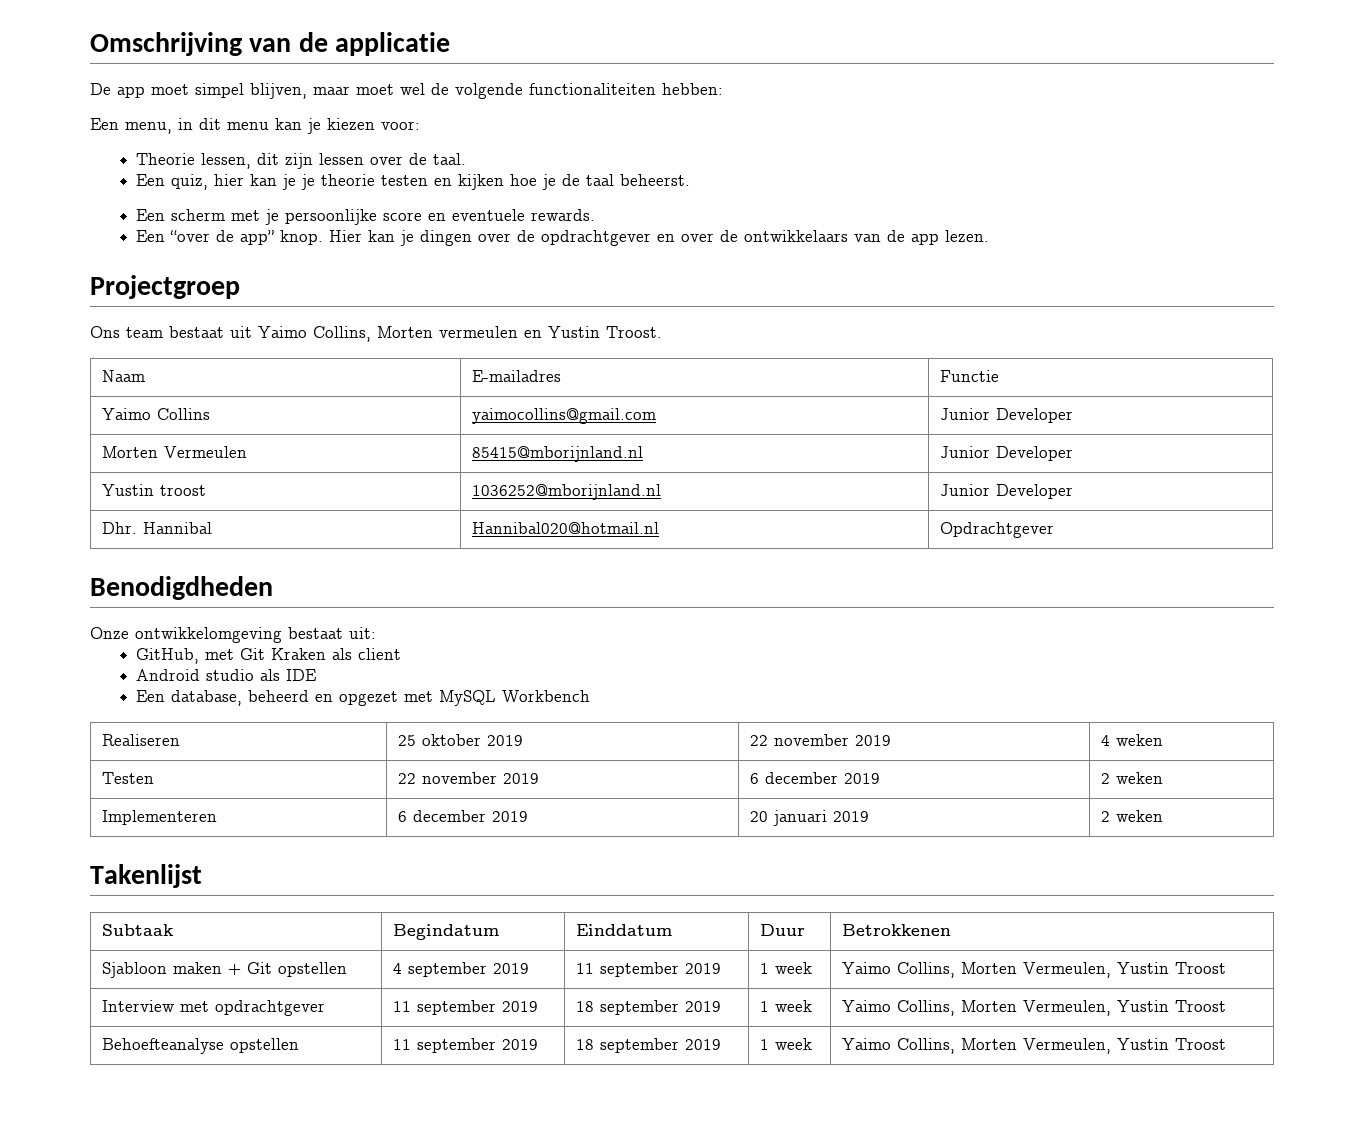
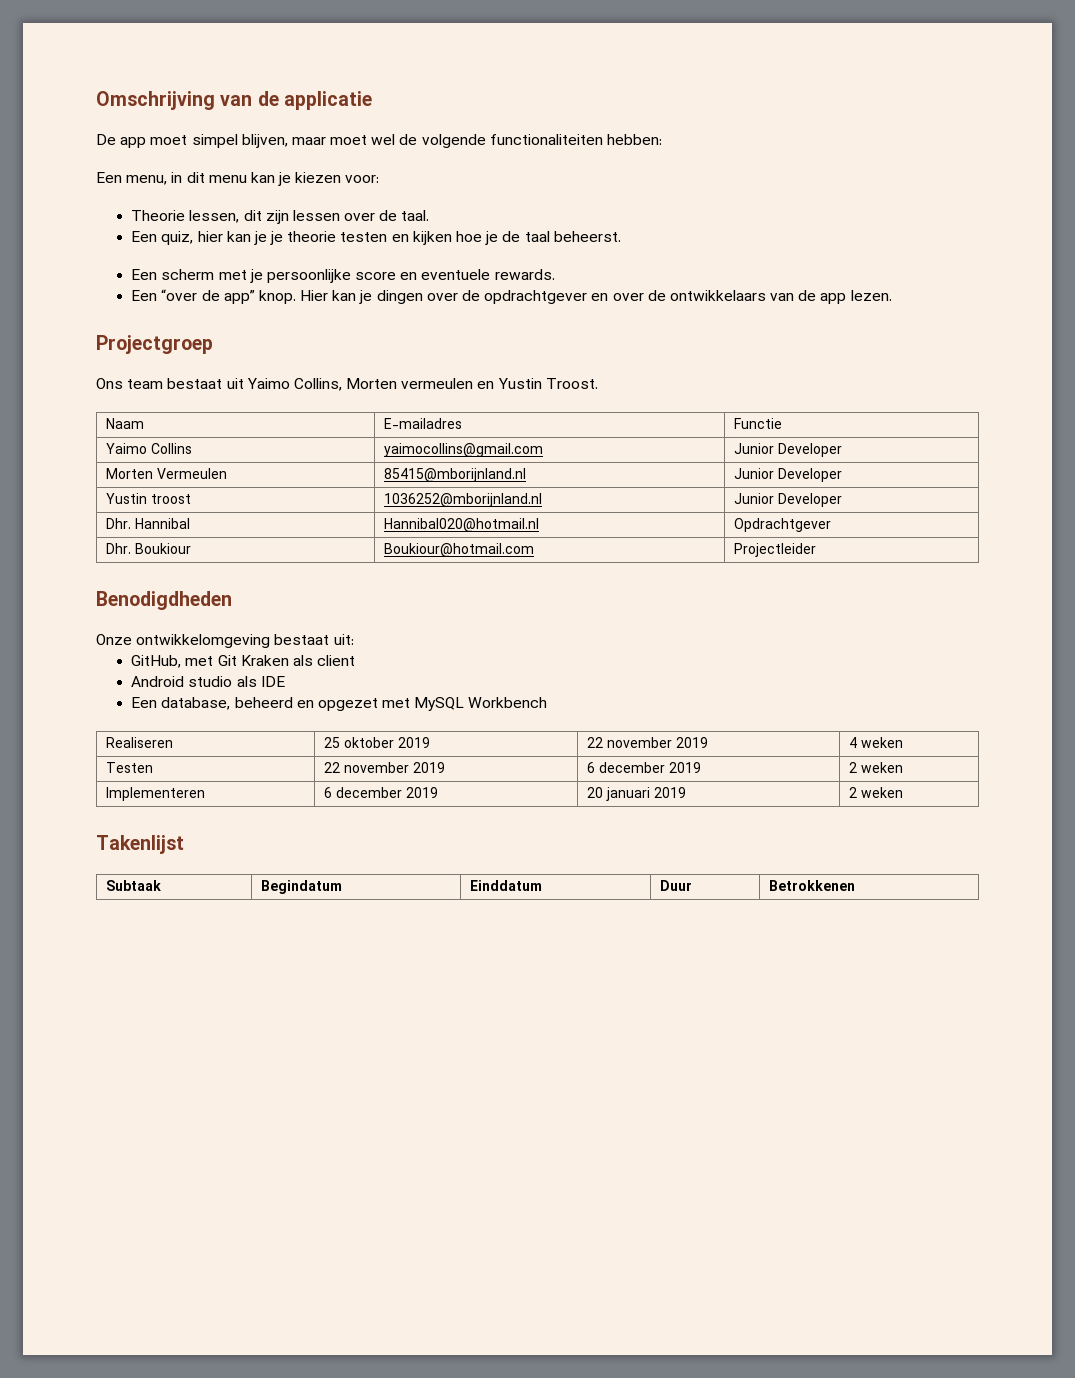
(1054, 530) none -> [106,543,192,554] [384,543,535,557] [734,543,817,557] // Dhr. Boukiour | Boukiour@hotmail.com | Projectleider
[101,962,347,978] [392,962,529,977] [575,962,721,977] [759,962,812,974] [841,962,1226,978] [101,1000,325,1016] [392,1000,538,1015] [575,1000,721,1015] [759,1000,812,1012] [841,1000,1226,1016] [101,1038,299,1054] [392,1038,538,1053] [575,1038,721,1053] [759,1038,812,1050] [841,1038,1226,1054] // Sjabloon maken + Git opstellen | 4 september 2019 | 11 september 2019 | 1 week | Yaimo Collins, Morten Vermeulen, Yustin Troost // Interview met opdrachtgever | 11 september 2019 | 18 september 2019 | 1 week | Yaimo Collins, Morten Vermeulen, Yustin Troost // Behoefteanalyse opstellen | 11 september 2019 | 18 september 2019 | 1 week | Yaimo Collins, Morten Vermeulen, Yustin Troost -> (856, 885) none

